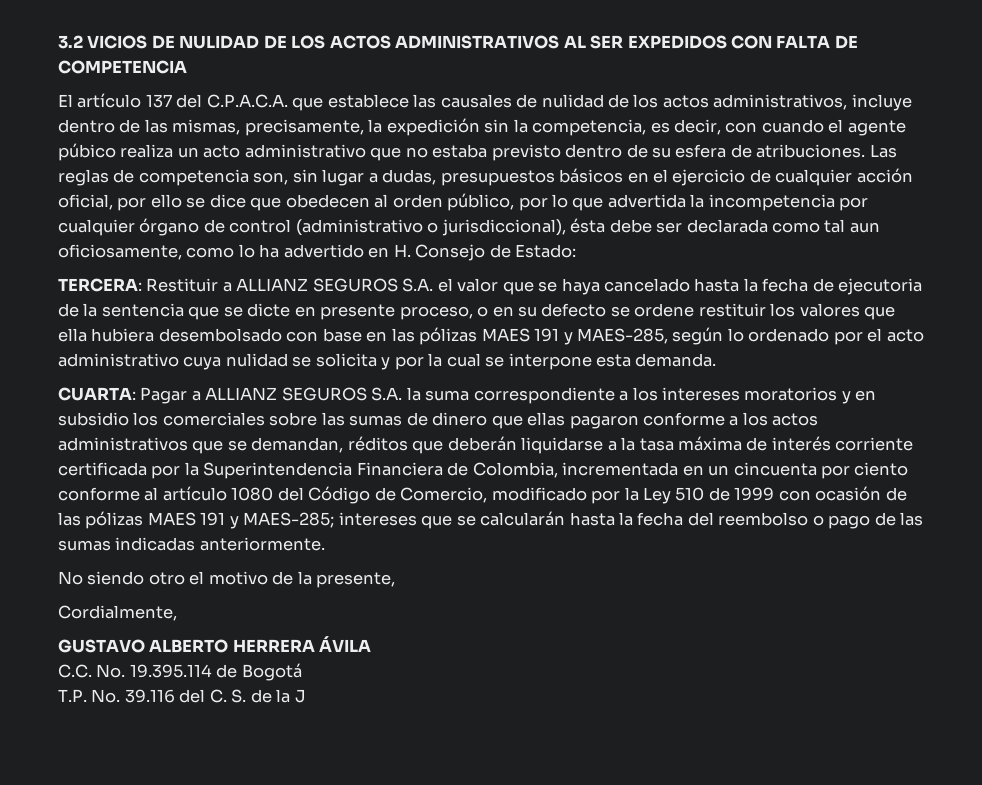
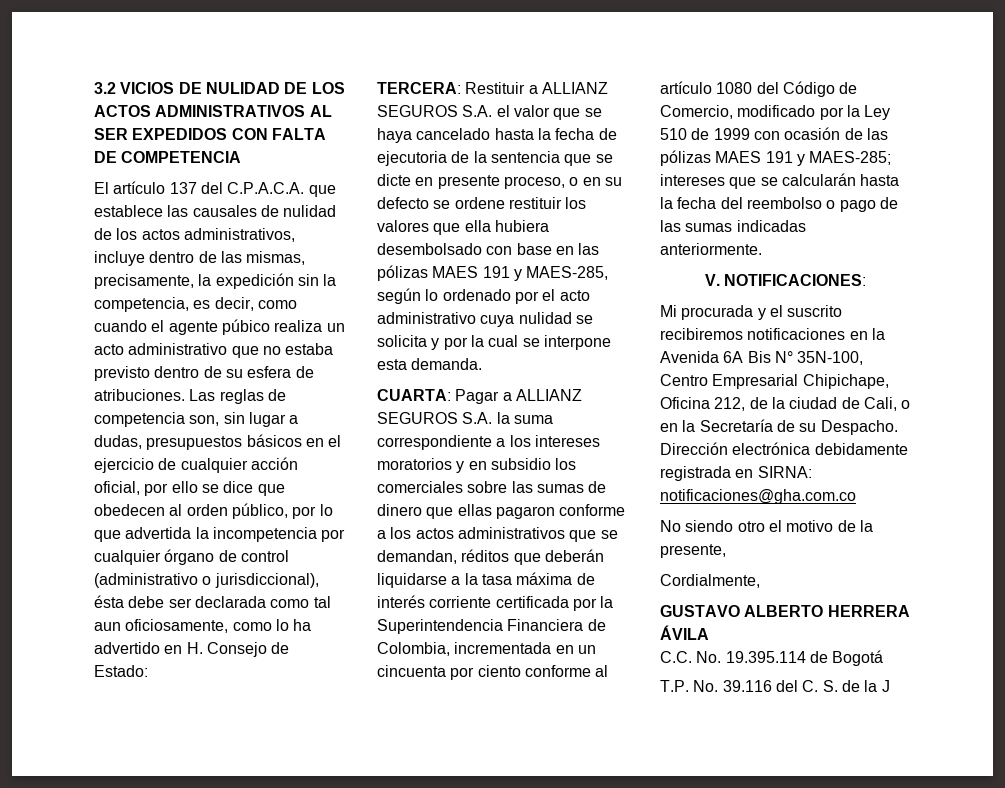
[725,122,758,133] con -> [257,300,297,309] como
(325, 544) none -> [704,274,867,286] [660,305,843,320] [660,328,885,340] [660,351,864,365] [660,374,889,389] [660,397,911,411] [660,419,898,435] [660,442,908,455] [660,466,812,481] [660,489,856,504] // V. NOTIFICACIONES: // Mi procurada y el suscrito recibiremos notificaciones en la Avenida 6A Bis N° 35N-100, Centro Empresarial Chipichape, Oficina 212, de la ciudad de Cali, o en la Secretaría de su Despacho. Dirección electrónica debidamente registrada en SIRNA: notificaciones@gha.com.co

